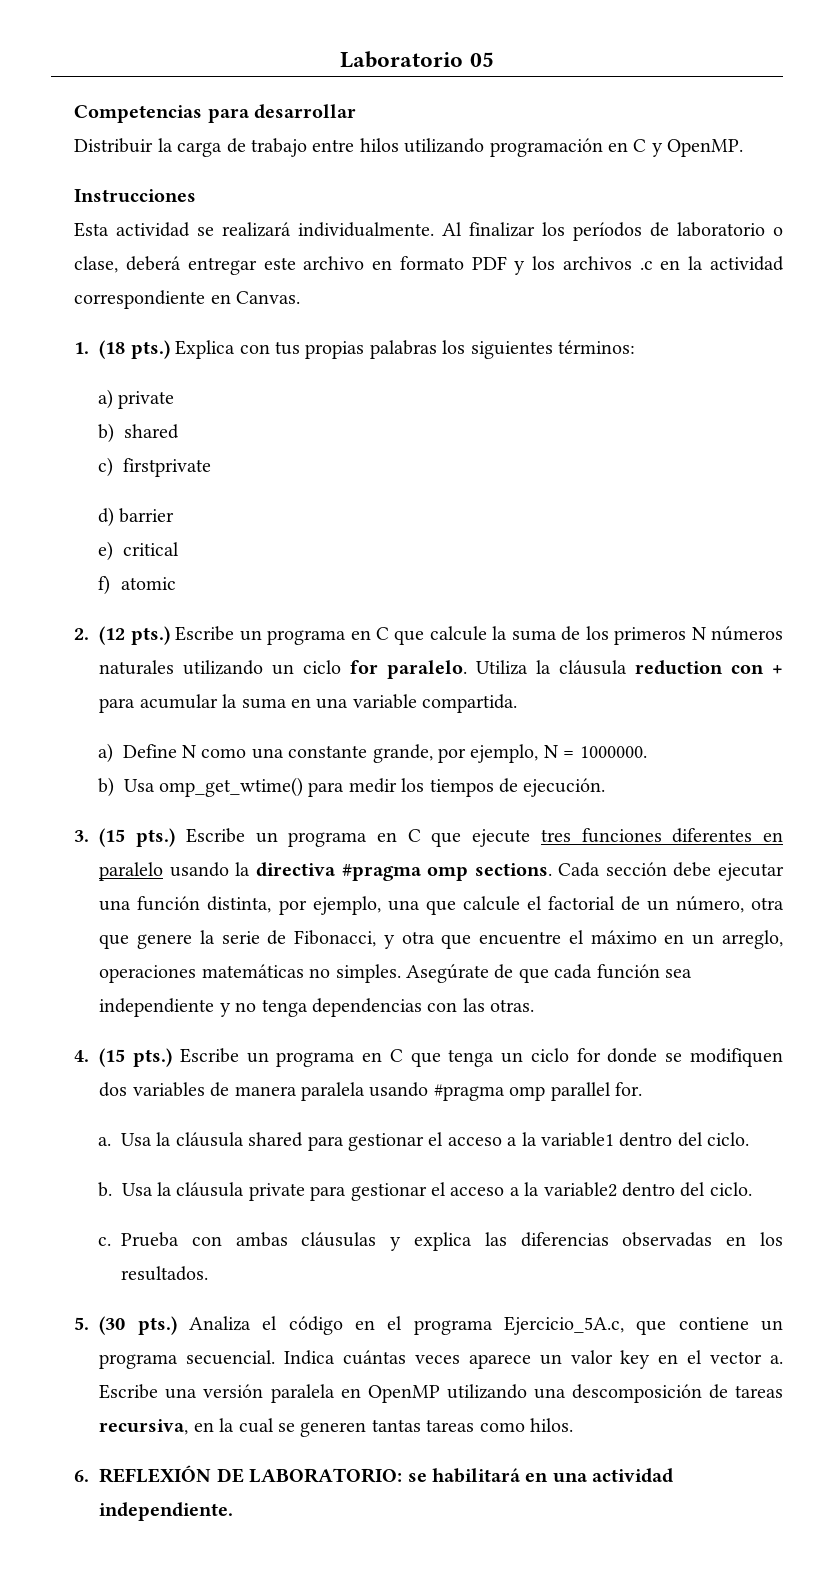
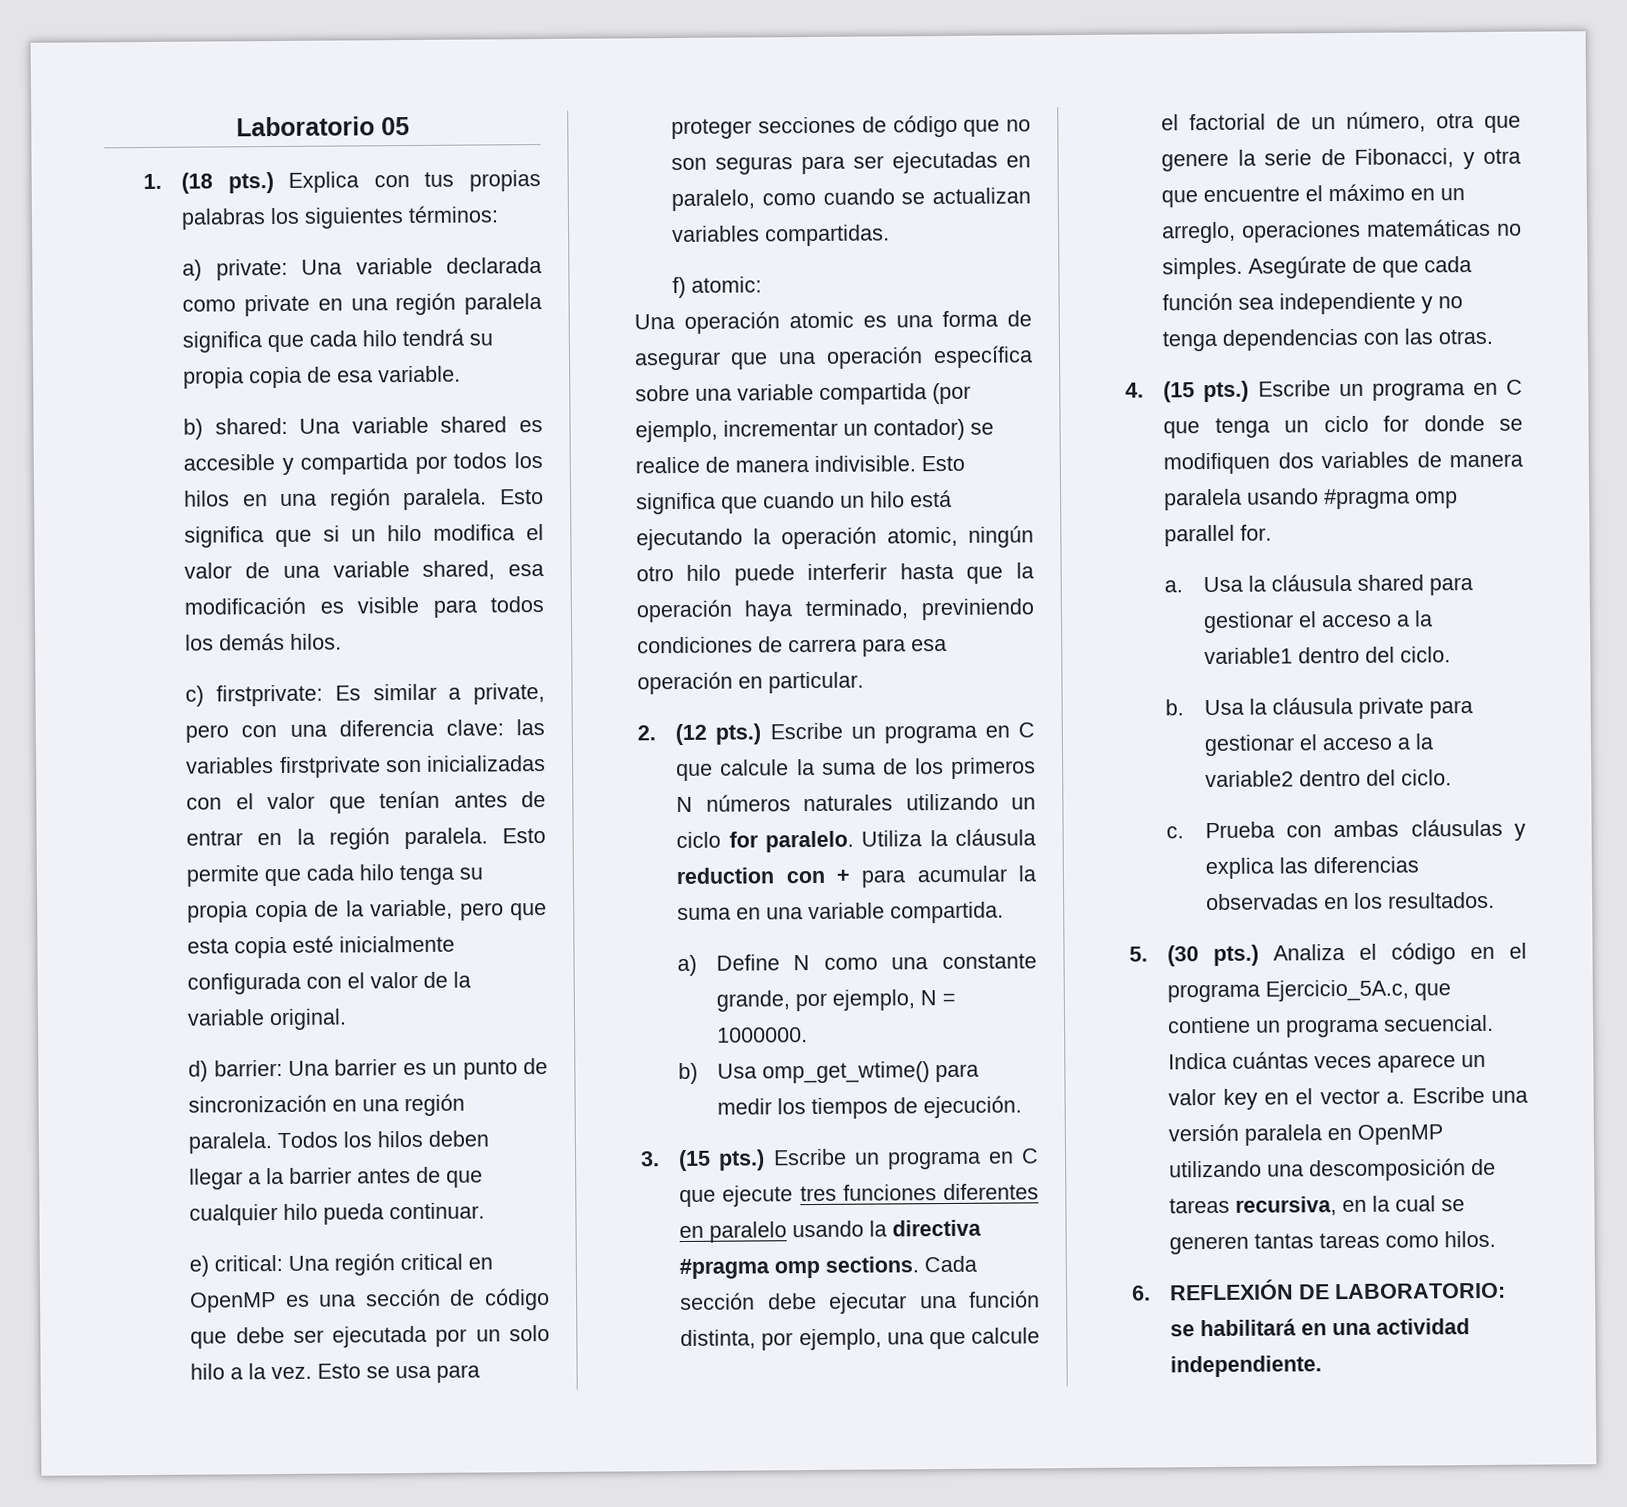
[74,104,357,123] [74,138,744,157] [74,189,197,203] [74,222,784,241] [74,256,784,275] [74,290,301,309] // Competencias para desarrollar // Distribuir la carga de trabajo entre hilos utilizando programación en C y OpenMP. // Instrucciones // Esta actividad se realizará individualmente. Al finalizar los períodos de laboratorio o clase, deberá entregar este archivo en formato PDF y los archivos .c en la actividad correspondiente en Canvas. -> (410, 126) none
[118,391,175,409] [97,423,179,443] [97,457,211,477] private // b) shared // c) firstprivate -> [215,257,542,281] [182,292,542,317] [182,328,494,353] [183,365,462,389] [183,416,543,440] [183,452,543,475] [184,488,544,511] [184,524,544,548] [184,560,544,580] [184,596,544,618] [185,632,343,651] [185,683,545,707] [185,719,545,743] [186,755,546,779] [186,790,546,814] [186,827,546,850] [186,864,484,887] [187,899,547,923] [187,935,456,959] [187,971,472,995] [187,1008,348,1031] private: Una variable declarada como private en una región paralela significa que cada hilo tendrá su propia copia de esa variable. // b) shared: Una variable shared es accesible y compartida por todos los hilos en una región paralela. Esto significa que si un hilo modifica el valor de una variable shared, esa modificación es visible para todos los demás hilos. // c) firstprivate: Es similar a private, pero con una diferencia clave: las variables firstprivate son inicializadas con el valor que tenían antes de entrar en la región paralela. Esto permite que cada hilo tenga su propia copia de la variable, pero que esta copia esté inicialmente configurada con el valor de la variable original.
[119,508,175,523] [97,541,179,561] [97,575,177,595] barrier // e) critical // f) atomic -> [213,1058,548,1080] [188,1093,466,1117] [188,1130,490,1154] [189,1166,484,1190] [189,1202,486,1226] [189,1253,494,1277] [190,1288,550,1313] [190,1324,550,1349] [190,1363,481,1383] [671,114,1031,140] [671,151,1031,175] [671,187,1031,212] [672,224,891,247] [672,276,763,299] [633,310,1032,334] [633,345,1033,371] [634,382,971,405] [634,418,994,443] [634,455,965,474] [635,489,952,515] [635,525,1034,551] [635,562,1034,586] [635,598,1034,623] [636,636,947,657] [636,671,864,695] barrier: Una barrier es un punto de sincronización en una región paralela. Todos los hilos deben llegar a la barrier antes de que cualquier hilo pueda continuar. // e) critical: Una región critical en OpenMP es una sección de código que debe ser ejecutada por un solo hilo a la vez. Esto se usa para proteger secciones de código que no son seguras para ser ejecutadas en paralelo, como cuando se actualizan variables compartidas. // f) atomic: // Una operación atomic es una forma de asegurar que una operación específica sobre una variable compartida (por ejemplo, incrementar un contador) se realice de manera indivisible. Esto significa que cuando un hilo está ejecutando la operación atomic, ningún otro hilo puede interferir hasta que la operación haya terminado, previniendo condiciones de carrera para esa operación en particular.

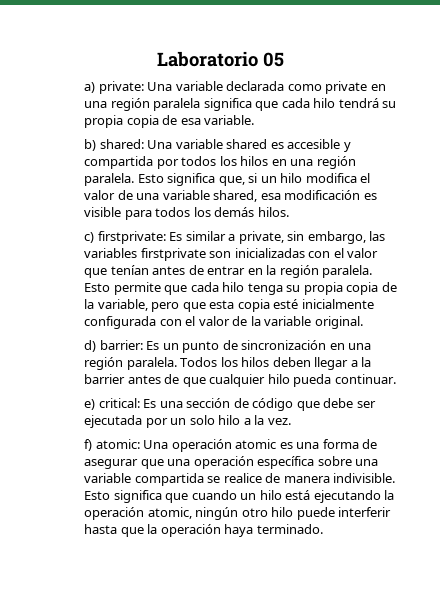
[142,170,541,194] [181,205,500,230] // 1. (18 pts.) Explica con tus propias palabras los siguientes términos: -> (284, 59) none
[275,529,313,548] que -> [218,176,245,186] que,
[185,719,504,743] pero con una diferencia clave: -> [287,231,366,244] sin embargo,
[288,1059,427,1076] Una barrier es -> [146,341,160,350] Es
[288,1253,494,1276] [190,1292,310,1313] Una región critical en OpenMP es -> [143,399,157,408] Es
[317,1363,481,1383] [671,114,1031,140] [671,151,1031,175] [671,187,1031,212] [672,224,891,247] Esto se usa para proteger secciones de código que no son seguras para ser ejecutadas en paralelo, como cuando se actualizan variables compartidas. -> (291, 421) none
(763, 284) // -> (140, 444) none
[931,382,971,405] [634,418,965,443] (por ejemplo, incrementar un contador) -> (204, 479) none
[805,598,1034,621] [636,636,947,657] [636,671,864,695] [636,722,1035,746] [676,757,1036,782] [676,793,1036,813] [676,828,1036,853] [676,865,1036,888] [677,901,1005,924] [677,953,1037,977] [715,989,956,1012] [716,1027,808,1043] [678,1061,979,1085] [716,1095,1022,1120] [639,1148,1039,1172] [679,1183,1039,1208] [679,1219,983,1243] [679,1255,978,1280] [680,1290,1040,1314] [680,1327,1040,1351] [1161,111,1521,133] [1161,148,1521,172] [1161,183,1466,208] [1162,218,1522,244] [1162,255,1473,280] [1162,292,1464,315] [1162,328,1494,352] [1124,379,1523,403] [1163,414,1523,439] [1163,451,1523,475] [1164,488,1459,511] [1164,524,1273,547] [1164,573,1473,596] [1202,610,1433,634] [1203,646,1451,665] [1165,696,1473,719] [1203,733,1433,757] [1204,769,1452,788] [1166,818,1526,841] [1204,856,1419,880] [1205,891,1495,911] [1128,942,1527,967] [1167,979,1452,1003] [1167,1014,1495,1038] [1168,1051,1487,1073] [1168,1086,1528,1110] [1168,1123,1444,1146] [1169,1158,1497,1182] [1169,1195,1466,1216] [1169,1230,1497,1255] [1131,1279,1507,1301] [1170,1318,1471,1337] [1170,1355,1323,1378] terminado, previniendo condiciones de carrera para esa operación en particular. // 2. (12 pts.) Escribe un programa en C que calcule la suma de los primeros N números naturales utilizando un ciclo for paralelo. Utiliza la cláusula reduction con + para acumular la suma en una variable compartida. // a) Define N como una constante grande, por ejemplo, N = 1000000. // b) Usa omp_get_wtime() para medir los tiempos de ejecución. // 3. (15 pts.) Escribe un programa en C que ejecute tres funciones diferentes en paralelo usando la directiva #pragma omp sections. Cada sección debe ejecutar una función distinta, por ejemplo, una que calcule el factorial de un número, otra que genere la serie de Fibonacci, y otra que encuentre el máximo en un arreglo, operaciones matemáticas no simples. Asegúrate de que cada función sea independiente y no tenga dependencias con las otras. // 4. (15 pts.) Escribe un programa en C que tenga un ciclo for donde se modifiquen dos variables de manera paralela usando #pragma omp parallel for. // a. Usa la cláusula shared para gestionar el acceso a la variable1 dentro del ciclo. // b. Usa la cláusula private para gestionar el acceso a la variable2 dentro del ciclo. // c. Prueba con ambas cláusulas y explica las diferencias observadas en los resultados. // 5. (30 pts.) Analiza el código en el programa Ejercicio_5A.c, que contiene un programa secuencial. Indica cuántas veces aparece un valor key en el vector a. Escribe una versión paralela en OpenMP utilizando una descomposición de tareas recursiva, en la cual se generen tantas tareas como hilos. // 6. REFLEXIÓN DE LABORATORIO: se habilitará en una actividad independiente. -> [256,524,323,534] terminado.

